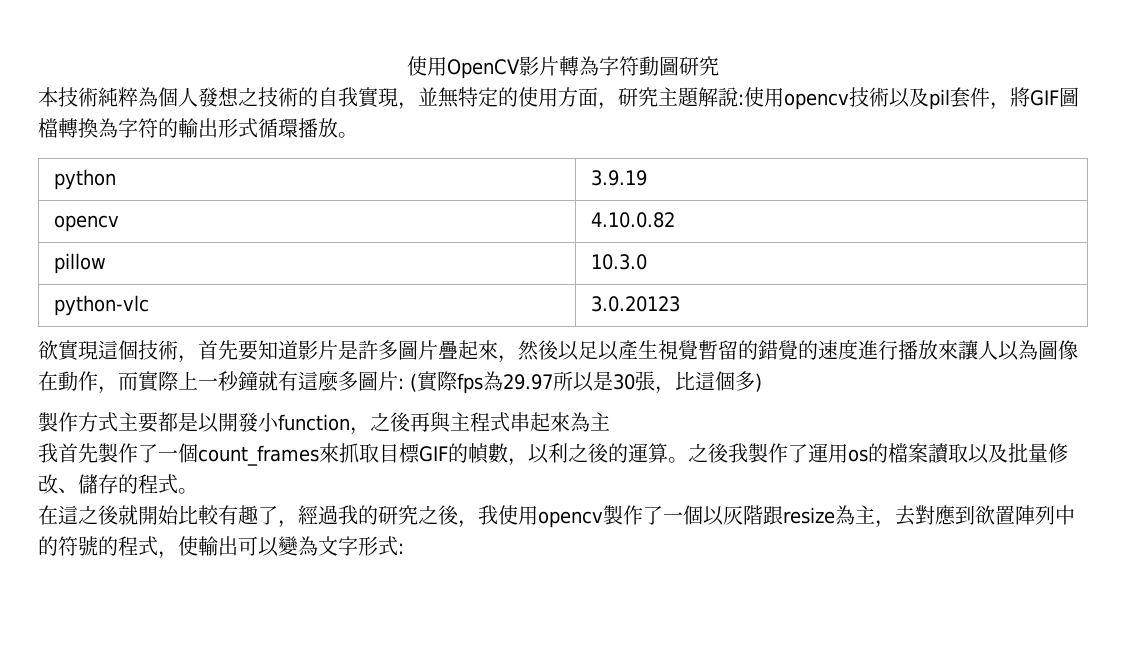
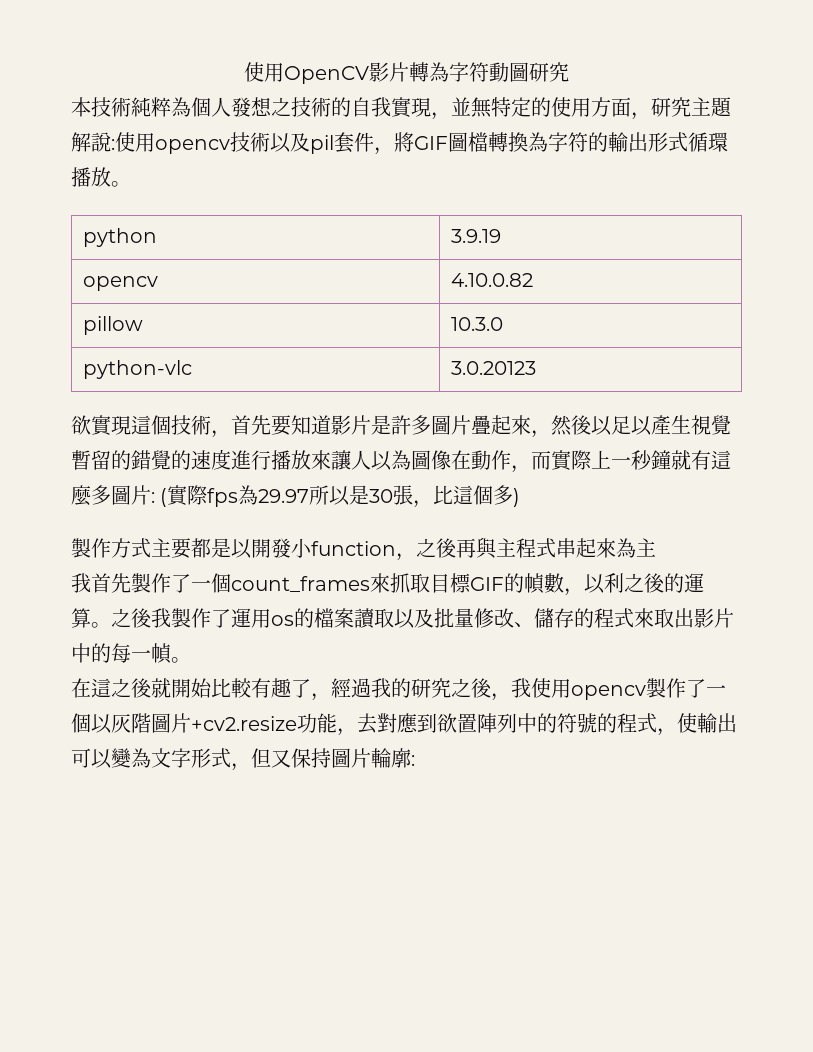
(178, 484) none -> [634,608,734,628] [71,643,171,664] 來取出影片中的每一幀
[763,505,875,525] 跟resize為主 -> [151,713,337,733] 圖片+cv2.resize功能
(398, 546) none -> [231,748,411,771] ，但又保持圖片輪廓

